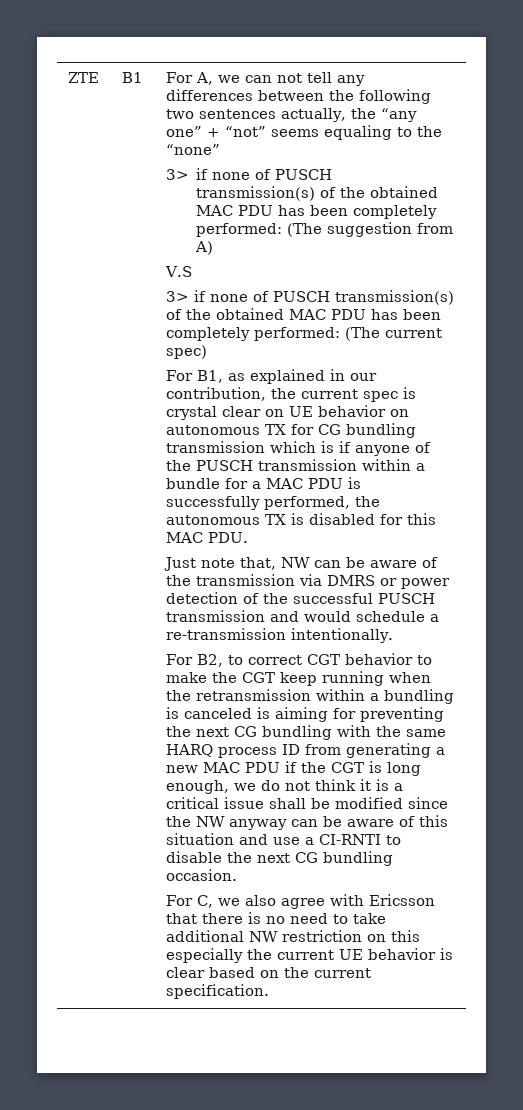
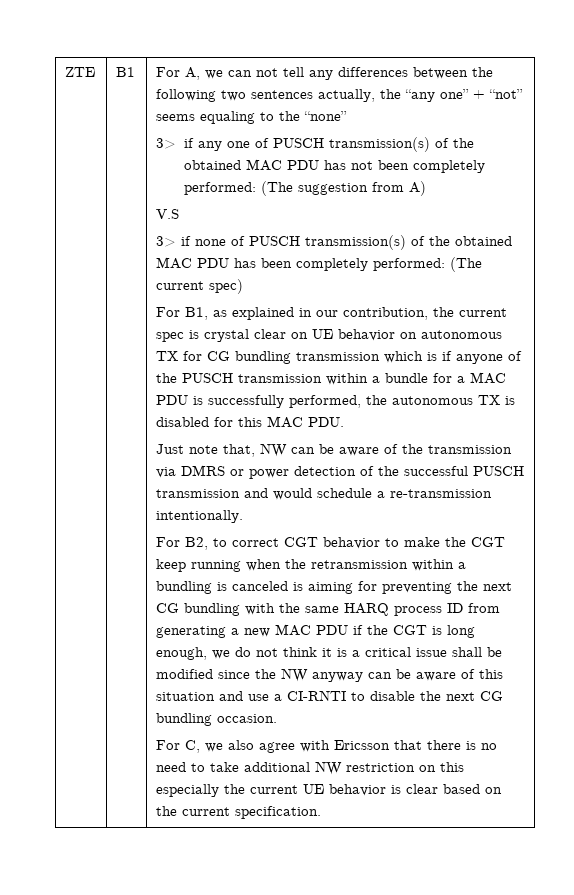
[196,168,333,180] [196,186,439,201] [196,205,306,216] if none of PUSCH transmission(s) of the obtained MAC PDU has -> [183,137,474,152] [183,159,373,171] if any one of PUSCH transmission(s) of the obtained MAC PDU has not

